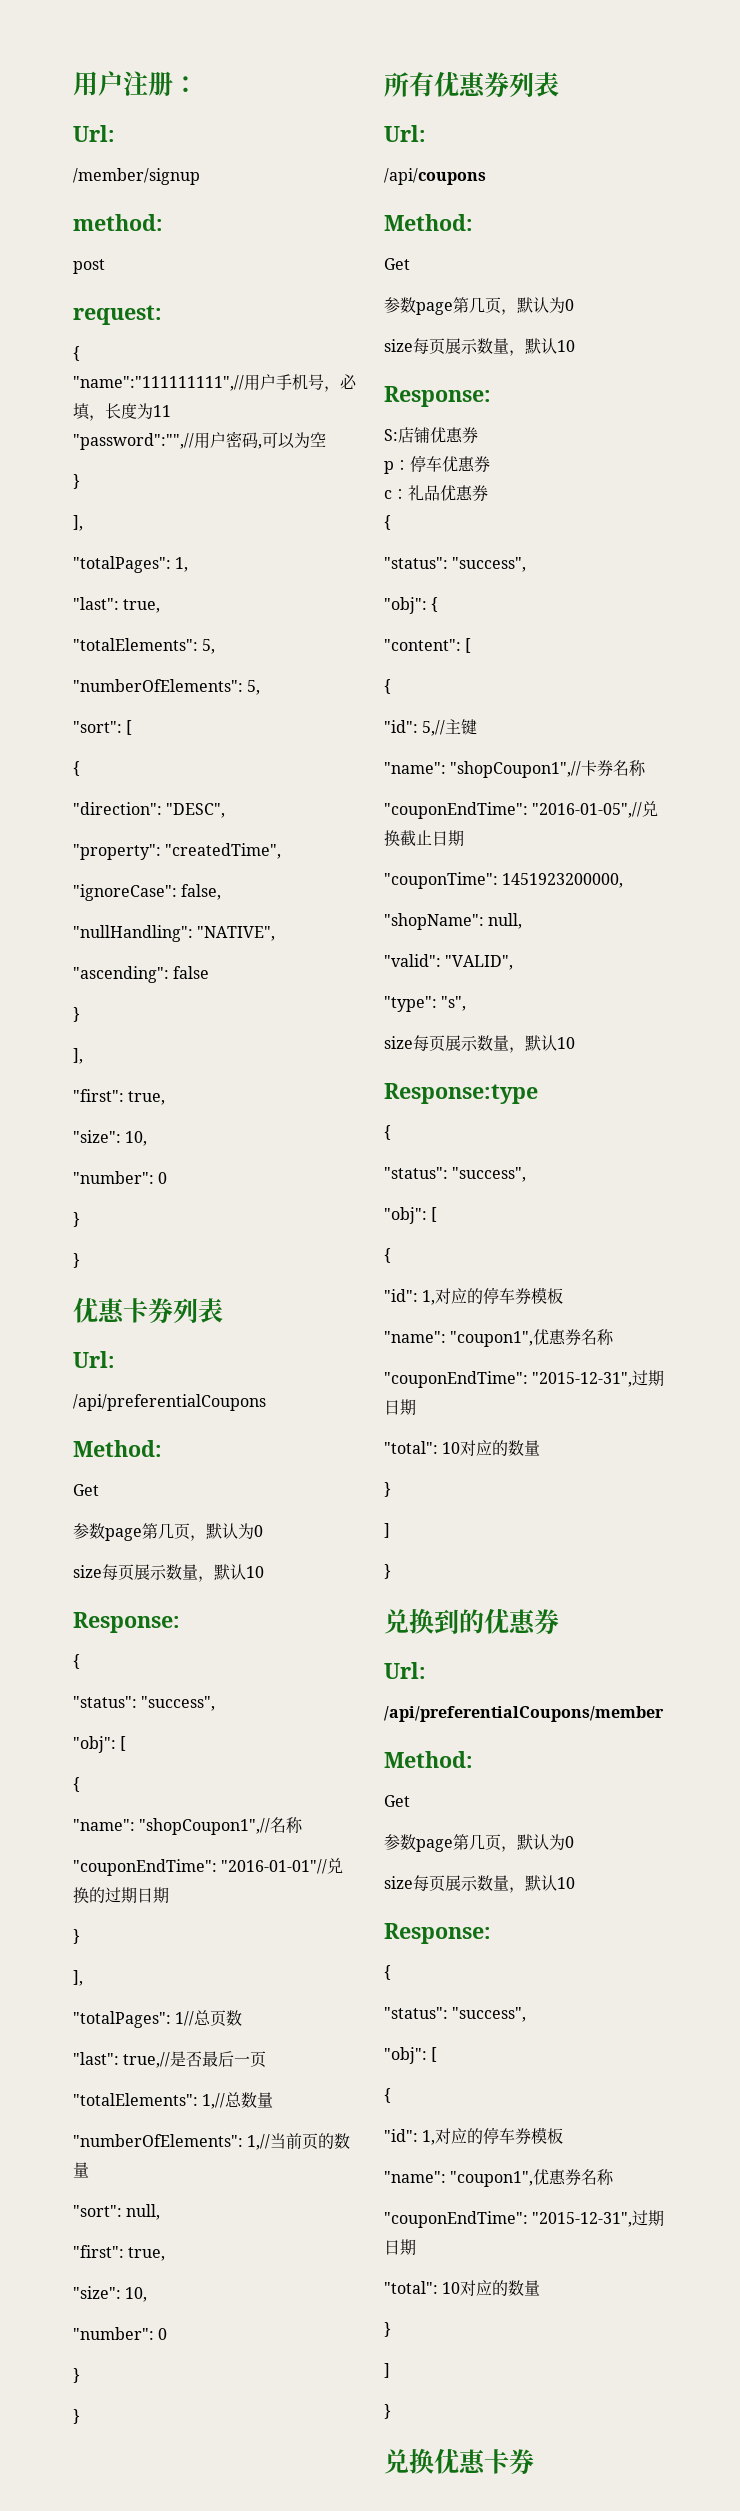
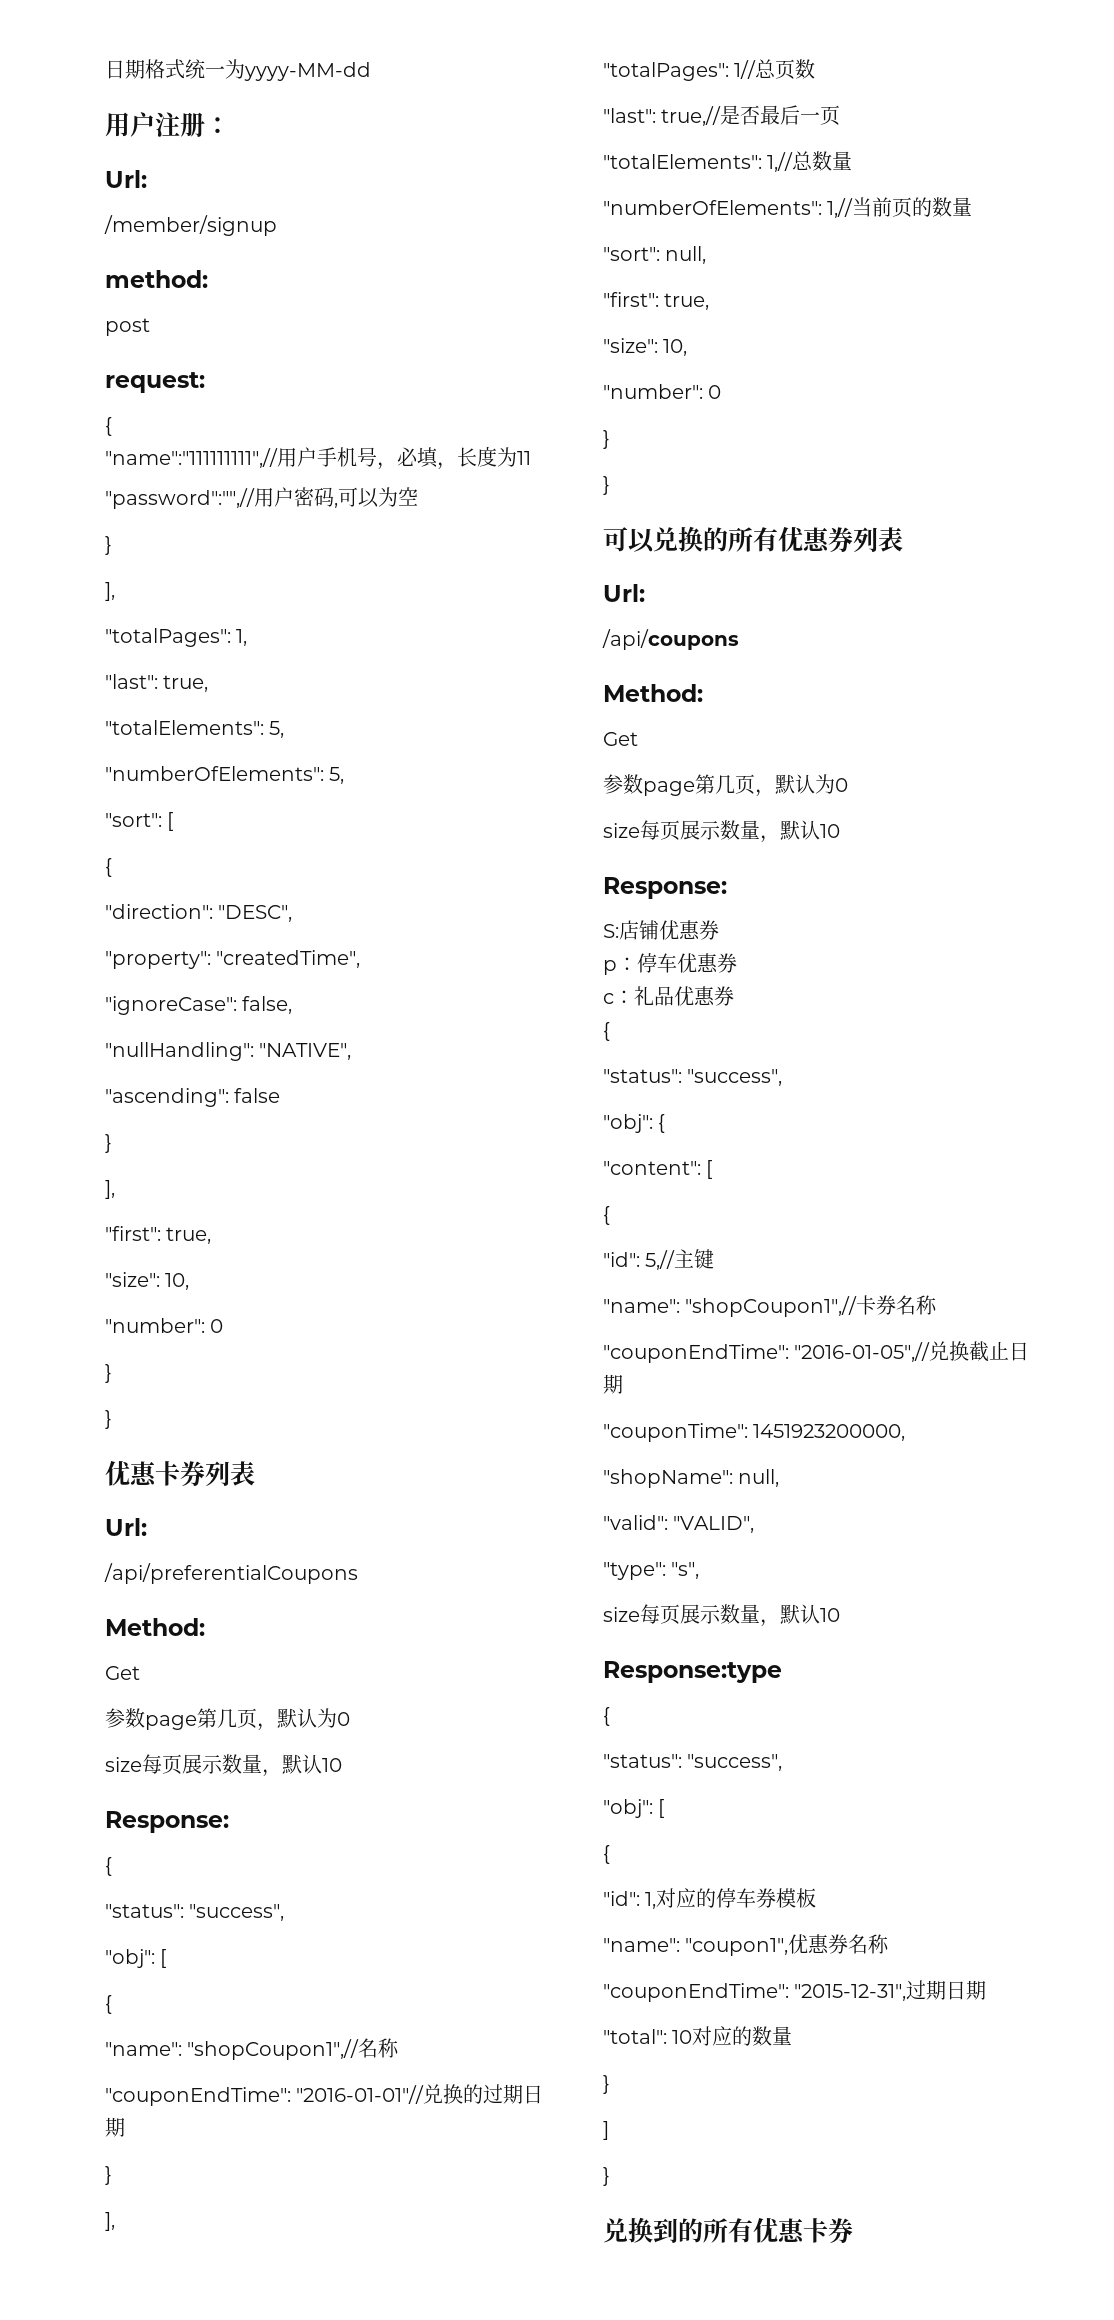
(73, 83) none -> [105,59,371,81] 日期格式统一为yyyy-MM-dd //
(80, 2416) none -> [603,526,728,553] 可以兑换的
[484,1608,559,1635] [384,1662,426,1679] [384,1706,664,1722] [384,1751,473,1768] [384,1795,410,1807] [384,1834,574,1852] [384,1875,575,1893] [384,1923,491,1944] [384,1965,391,1980] [384,2007,527,2022] [384,2047,438,2064] [384,2088,391,2103] [384,2127,564,2145] [384,2169,615,2187] [384,2210,665,2228] [384,2239,416,2255] [384,2280,541,2296] [384,2322,391,2337] [384,2363,390,2378] [384,2404,391,2419] [384,2448,434,2474] 优惠券 // Url: // /api/preferentialCoupons/member // Method: // Get // 参数page第几页，默认为0 // size每页展示数量，默认10 // Response: // { // "status": "success", // "obj": [ // { // "id": 1,对应的停车券模板 // "name": "coupon1",优惠券名称 // "couponEndTime": "2015-12-31",过期日期 // "total": 10对应的数量 // } // ] // } // 兑换 -> [703,2218,753,2243] 所有

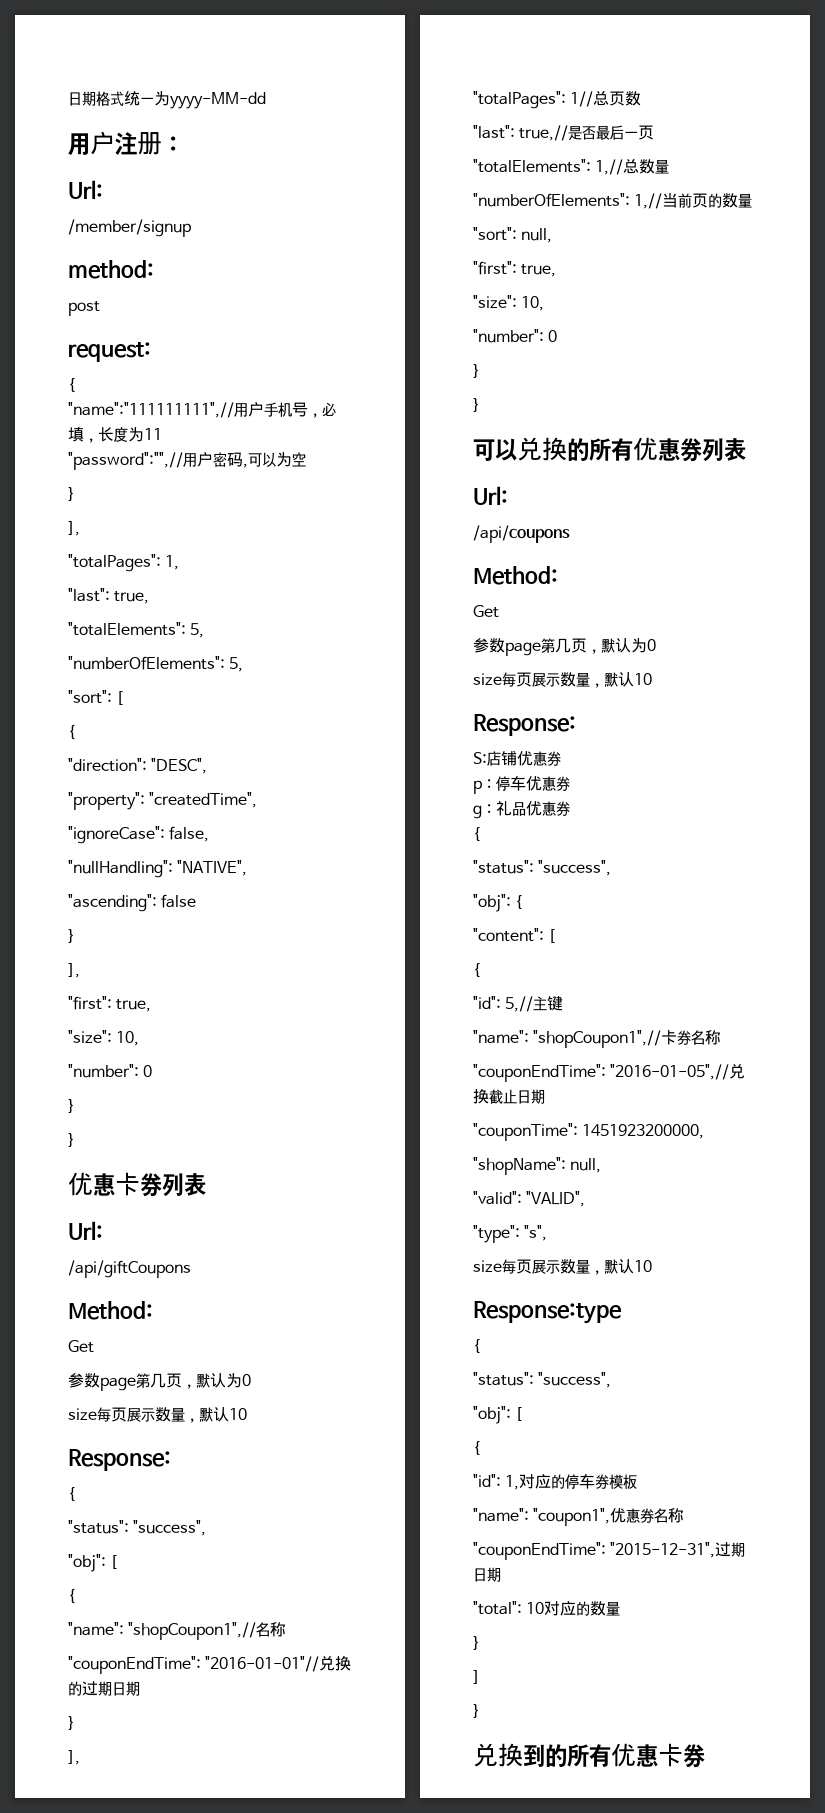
[104,1563,358,1584] /api/preferentialCoupons -> [68,1260,191,1278] /api/giftCoupons
[603,993,614,1004] c -> [473,805,482,819] g

